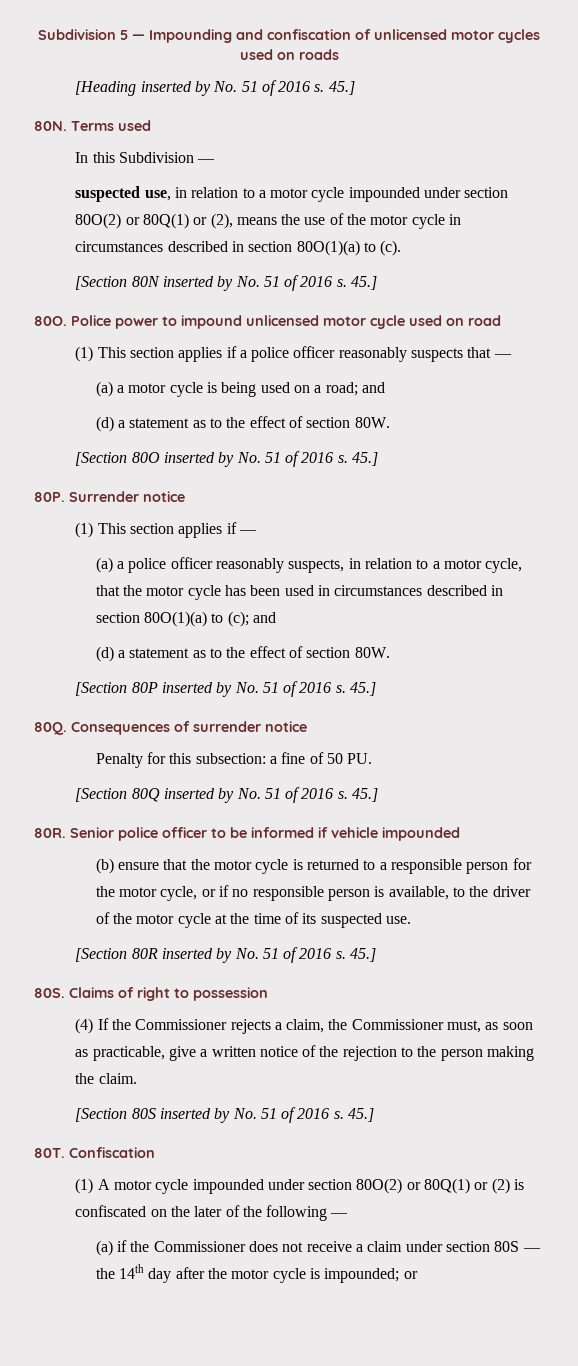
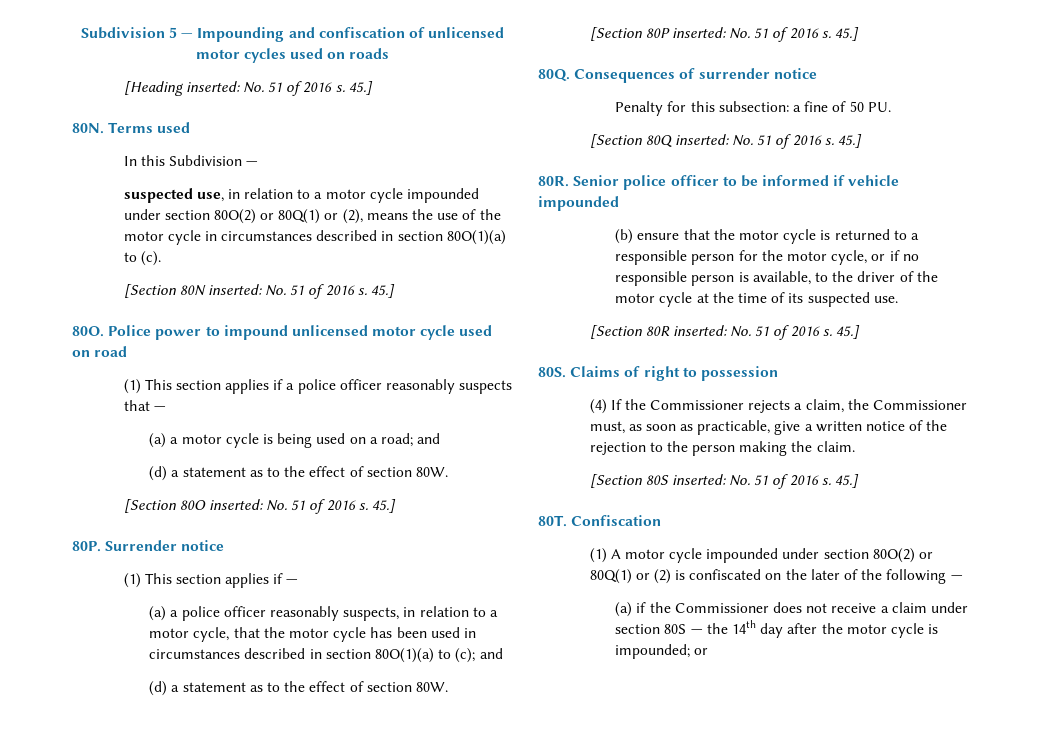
[140,81,211,96] inserted by -> [185,81,240,92] inserted:
[162,276,234,291] inserted by -> [207,284,262,295] inserted:
[163,452,235,467] inserted by -> [208,499,263,510] inserted:
[161,682,233,697] inserted by -> [671,27,726,38] inserted:
[163,788,235,803] inserted by -> [674,134,729,145] inserted:
[161,948,233,963] inserted by -> [672,325,727,336] inserted:
[159,1108,231,1123] inserted by -> [671,474,726,485] inserted:

